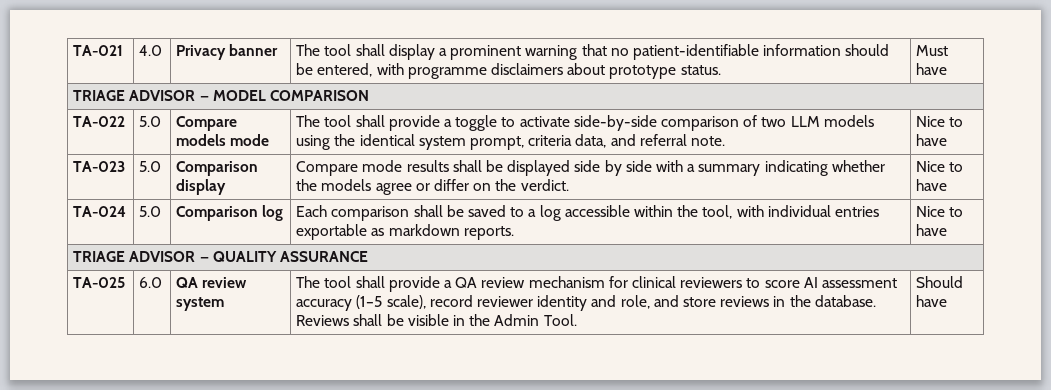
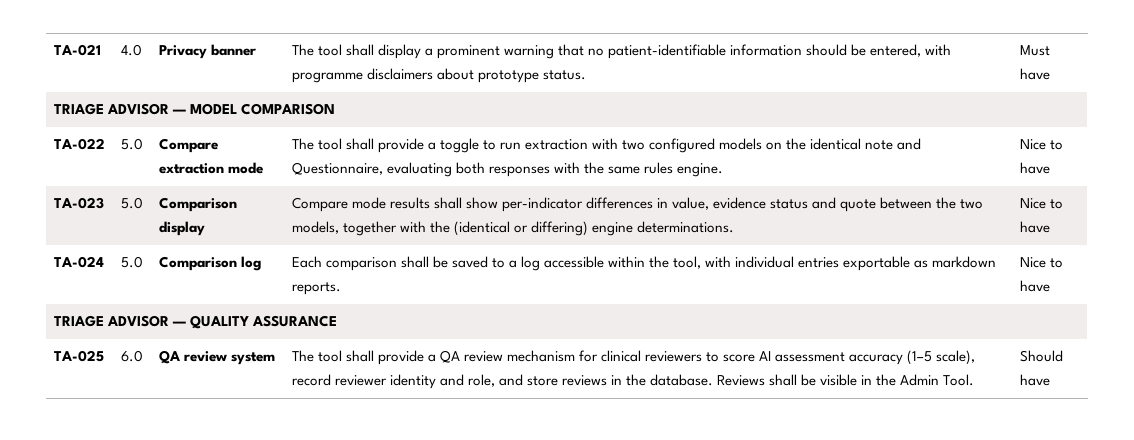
[176,134,227,146] models -> [158,163,224,174] extraction
[519,115,874,131] [296,134,725,150] activate side-by-side comparison of two LLM models using the identical system prompt, criteria data, and referral note. -> [499,138,922,153] [291,162,723,177] run extraction with two configured models on the identical note and Questionnaire, evaluating both responses with the same rules engine.
[486,160,885,176] [296,179,569,195] be displayed side by side with a summary indicating whether the models agree or differ on the verdict. -> [465,197,984,212] [291,221,734,236] show per-indicator differences in value, evidence status and quote between the two models, together with the (identical or differing) engine determinations.

